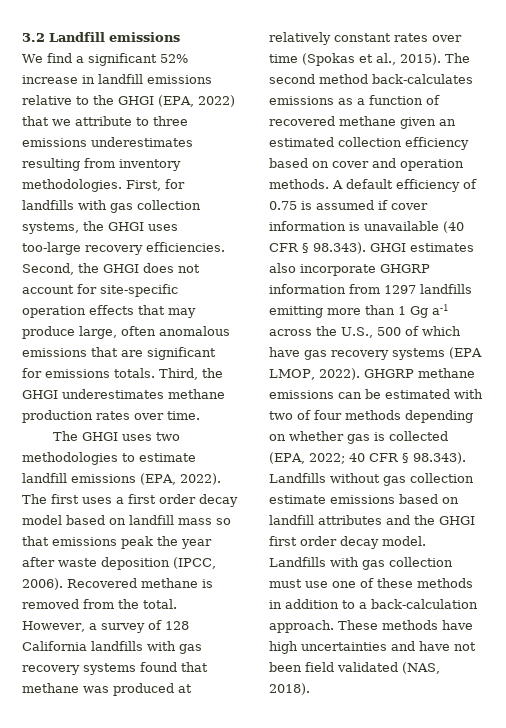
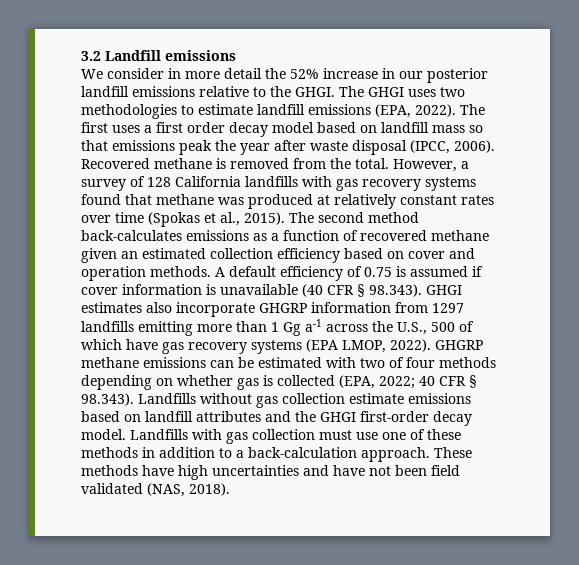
[46,53,157,66] find a significant -> [107,68,286,79] consider in more detail the
(95, 79) none -> [399,68,488,83] our posterior
[118,95,235,107] [22,116,188,126] [22,137,193,147] [22,158,181,171] [22,179,185,192] [22,200,201,213] [22,221,178,234] [22,242,225,255] [22,263,200,275] [22,284,178,297] [22,305,196,318] [22,326,230,339] [22,347,216,360] [22,368,223,380] [22,389,225,399] [22,410,200,423] GHGI (EPA, 2022) that we attribute to three emissions underestimates resulting from inventory methodologies. First, for landfills with gas collection systems, the GHGI uses too-large recovery efficiencies. Second, the GHGI does not account for site-specific operation effects that may produce large, often anomalous emissions that are significant for emissions totals. Third, the GHGI underestimates methane production rates over time. // -> [295,87,335,97] GHGI.
[101,557,170,570] deposition -> [352,140,407,155] disposal
[269,536,337,546] first order -> [360,411,429,422] first-order

